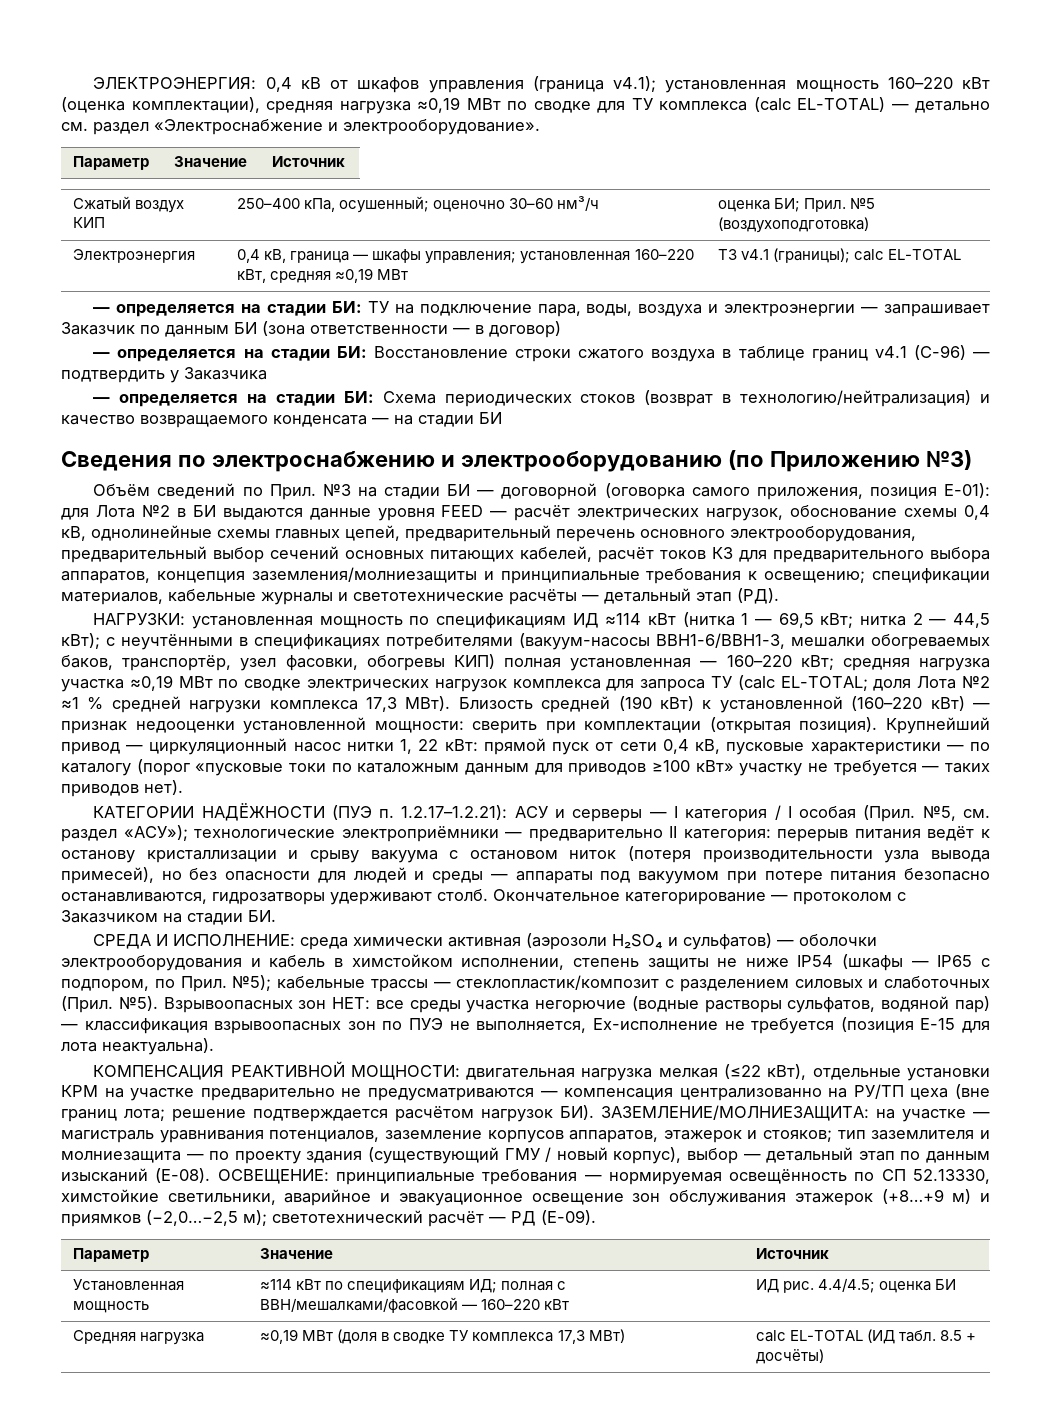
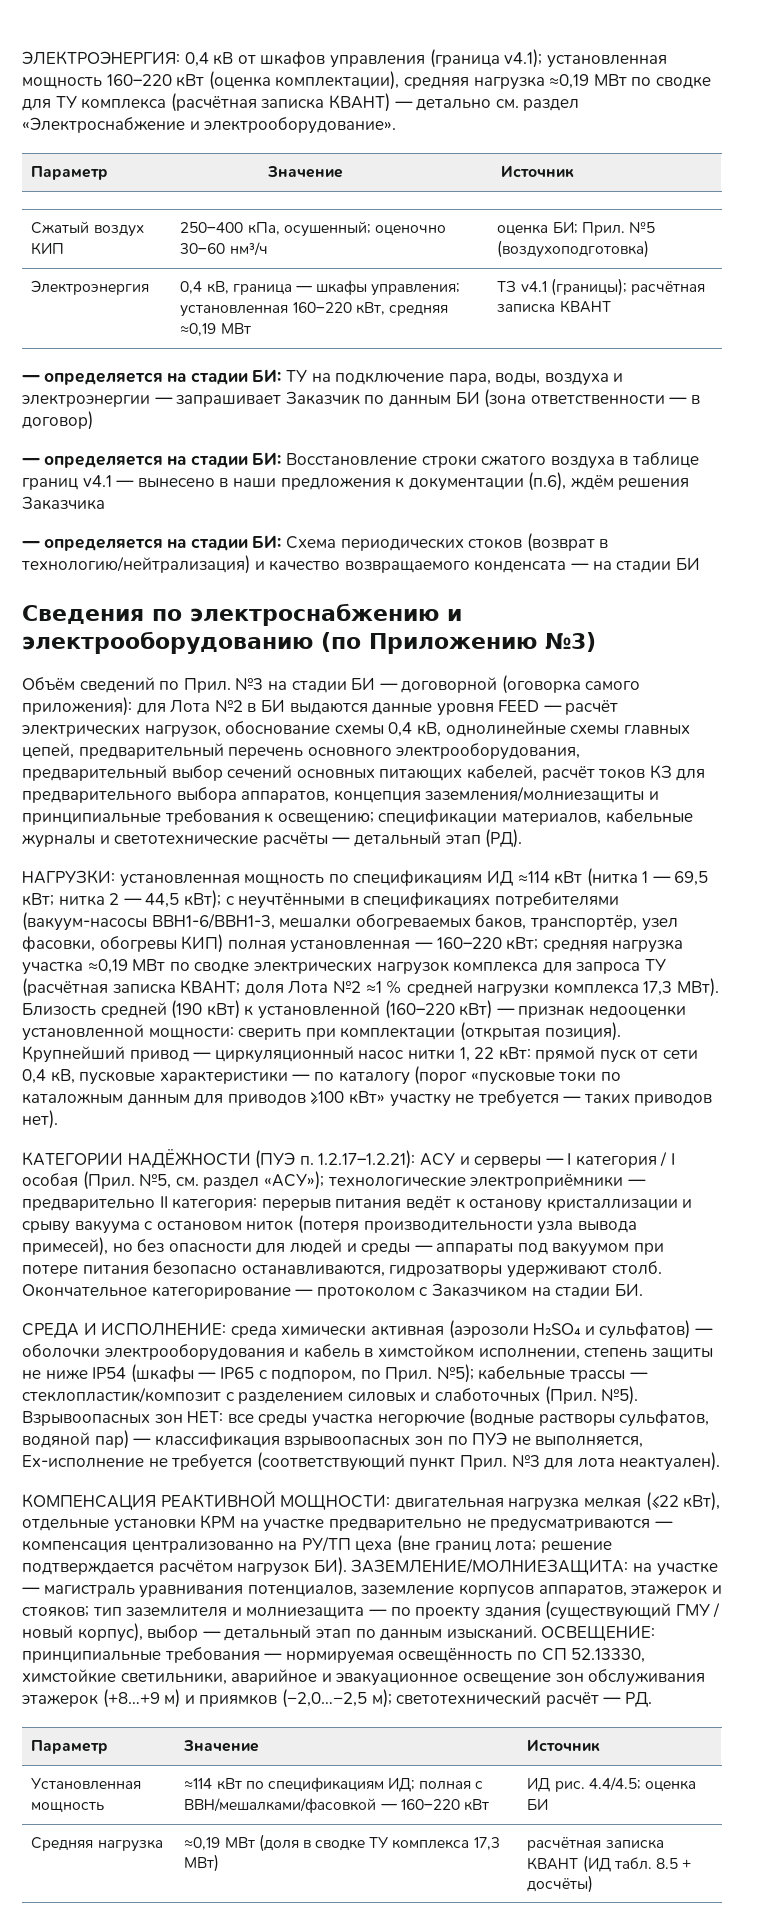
[753,97,885,112] (calc EL-TOTAL) -> [170,93,390,112] (расчётная записка КВАНТ)
[854,249,962,261] calc EL-TOTAL -> [630,281,705,295] [497,300,611,313] расчётная записка КВАНТ
[913,345,990,360] [61,370,179,383] (C-96) — подтвердить у -> [116,472,690,491] — вынесено в наши предложения к документации (п.6), ждём решения
[756,483,990,500] приложения, позиция E-01): -> [22,697,132,716] приложения):
[737,675,868,691] (calc EL-TOTAL; -> [22,978,241,997] (расчётная записка КВАНТ;
[840,1017,956,1033] (позиция E-15 -> [256,1452,540,1471] (соответствующий пункт Прил. №3
[102,1038,214,1055] неактуальна). -> [619,1452,721,1471] неактуален).
[61,1168,211,1183] изысканий (E-08). -> [446,1625,537,1639] изысканий.
[511,1210,596,1226] РД (E-09). -> [624,1692,652,1707] РД.
[756,1330,864,1342] calc EL-TOTAL -> [527,1837,664,1851] [527,1857,579,1870] расчётная записка КВАНТ

